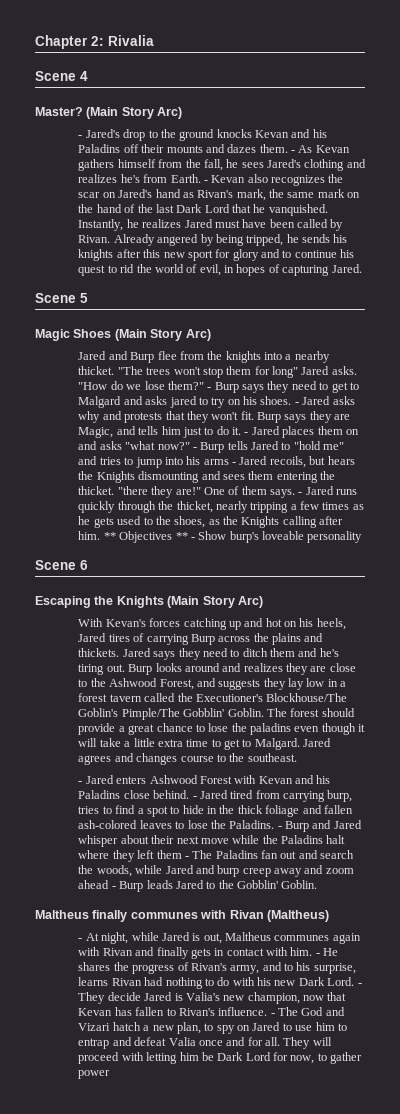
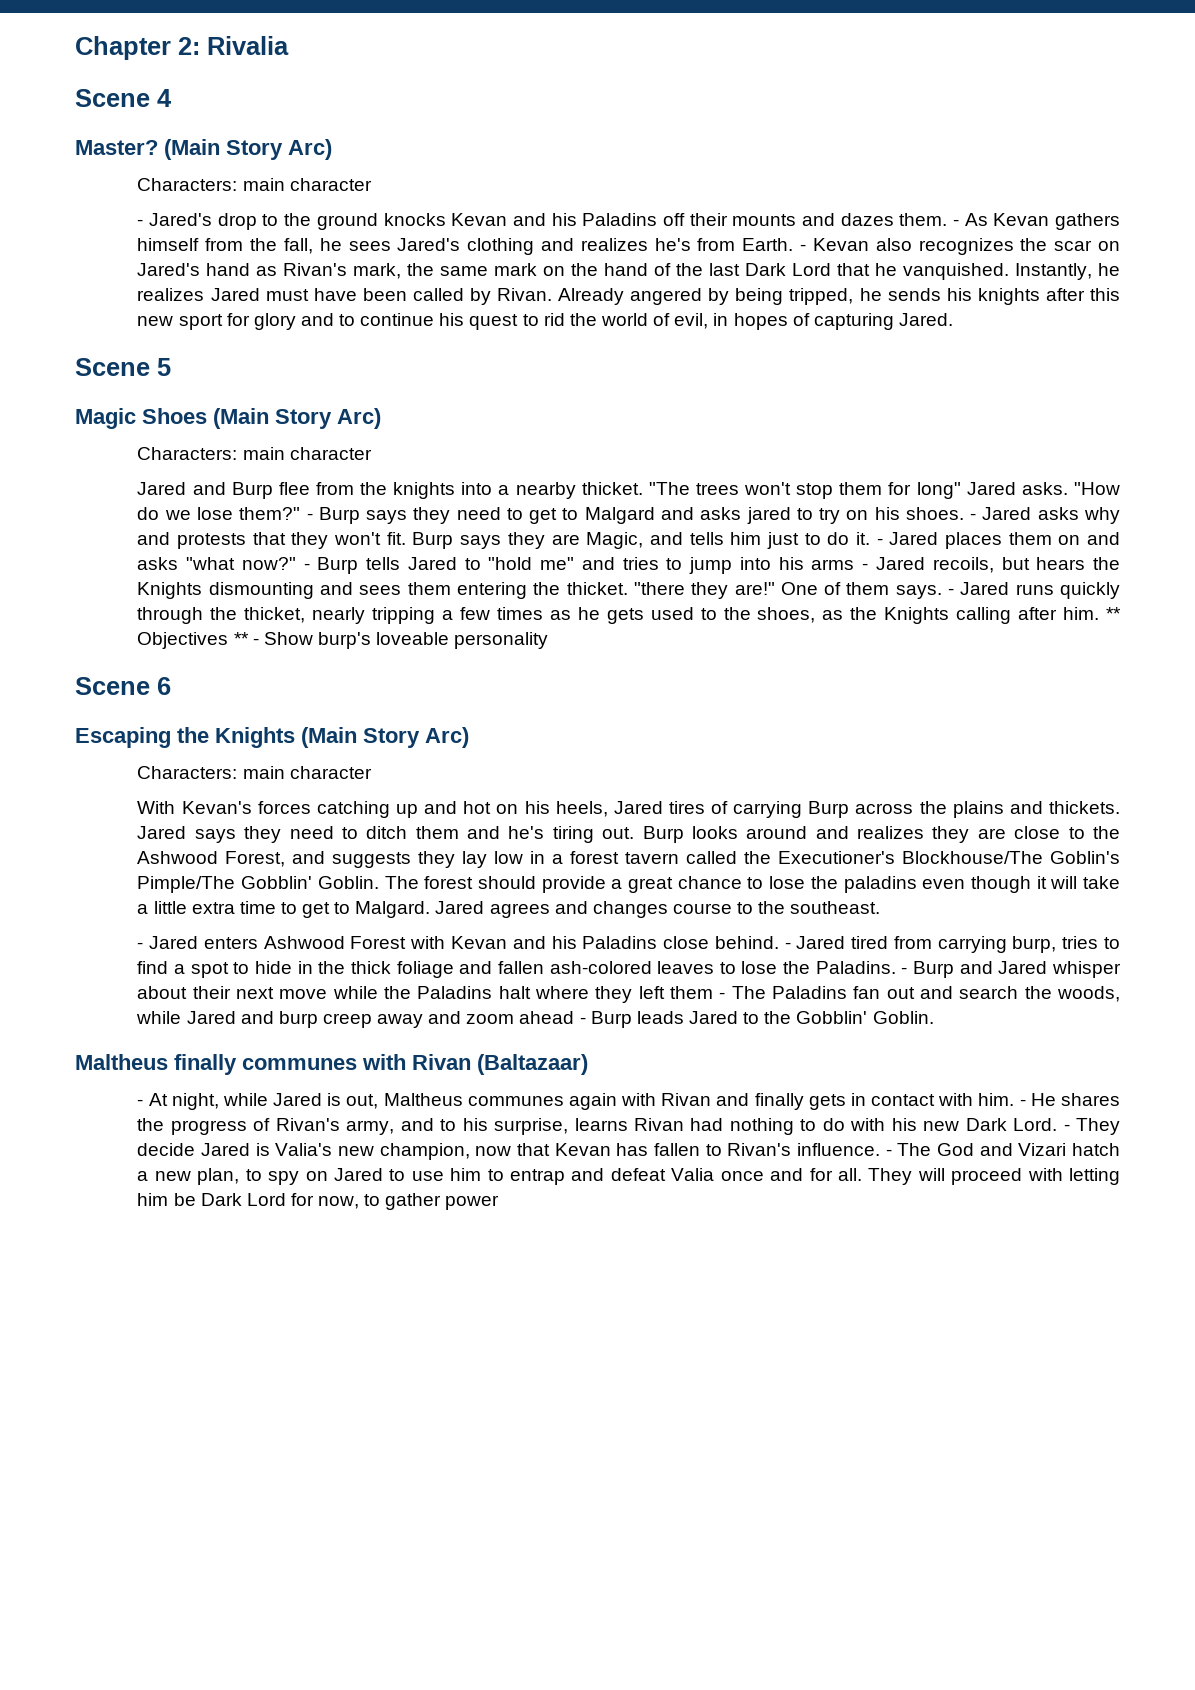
(183, 113) none -> [137,178,372,191] // Characters: main character
(211, 335) none -> [137,447,372,460] // Characters: main character
(263, 602) none -> [137,766,372,779] // Characters: main character
[266,910,329,922] (Maltheus) -> [477,1054,588,1075] (Baltazaar)

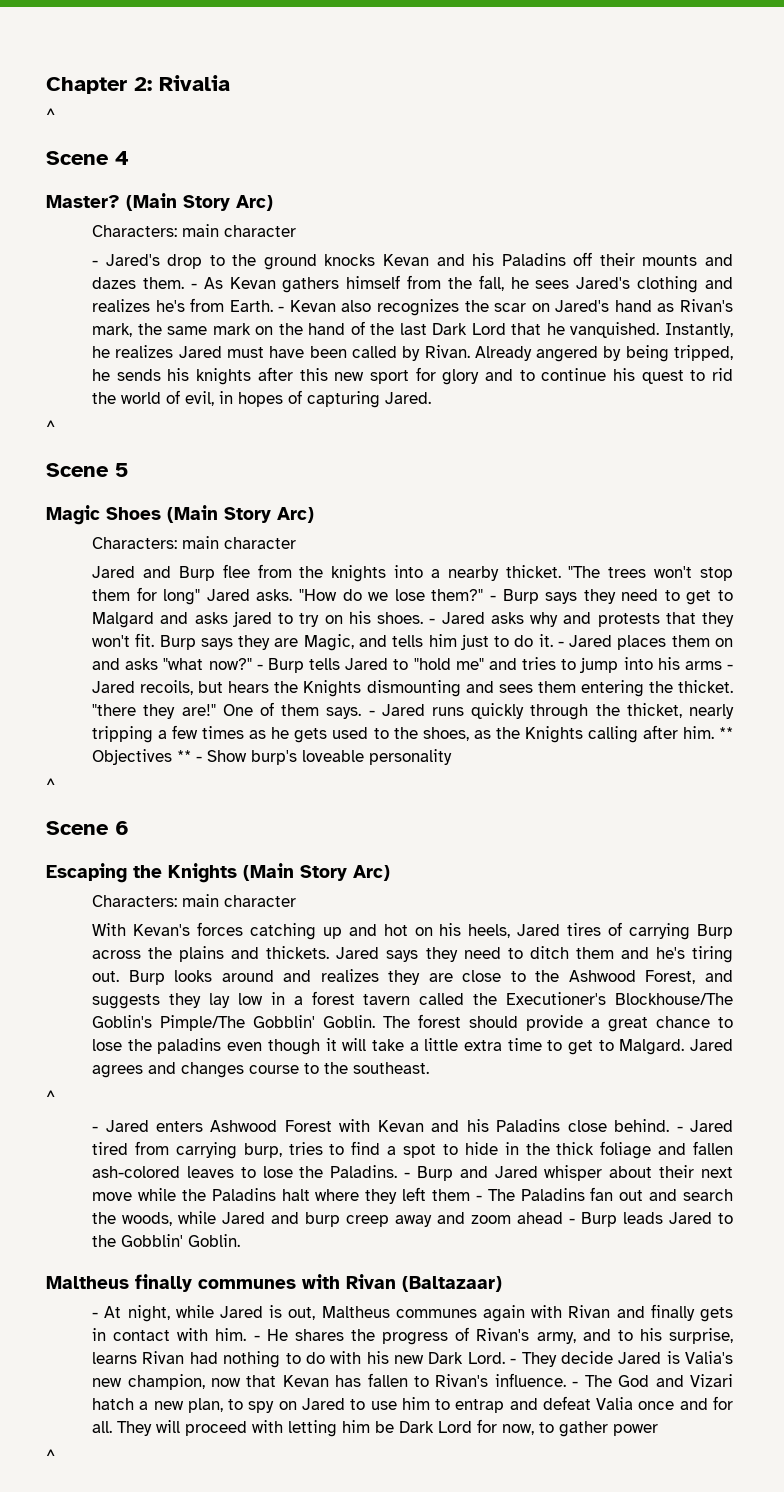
(289, 45) none -> [46,108,55,121] // ^
(953, 319) none -> [46,420,55,433] // ^
(549, 640) none -> [46,778,55,791] // ^
(881, 907) none -> [46,1090,55,1103] // ^
(500, 1202) none -> [46,1449,55,1462] // ^

